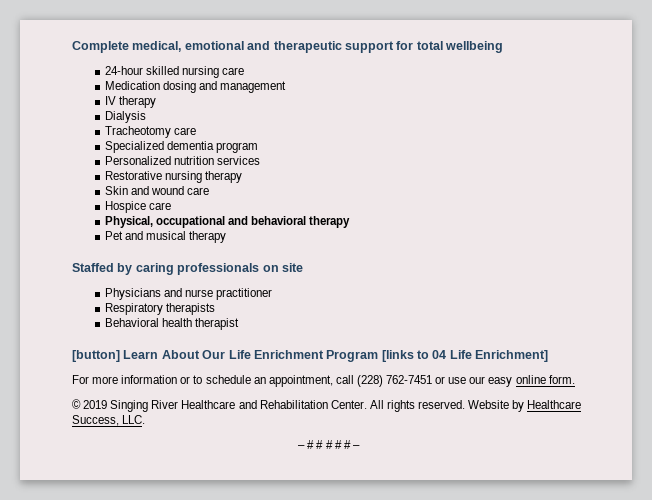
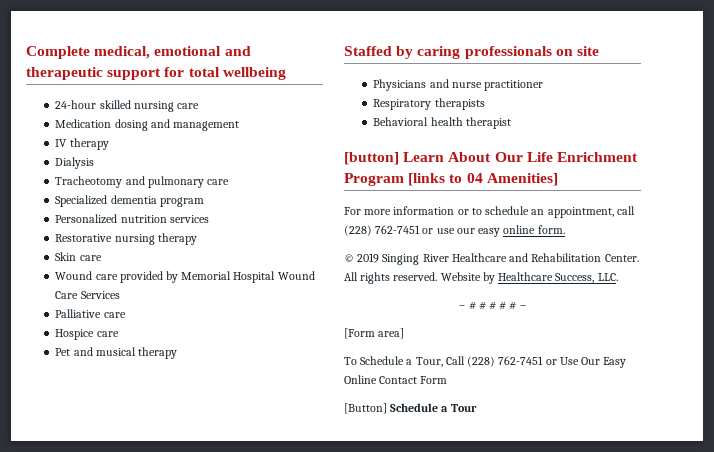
(171, 132) none -> [125,176,204,188] and pulmonary
[130,186,210,195] [104,201,171,213] [104,216,351,228] and wound care // Hospice care // Physical, occupational and behavioral therapy -> [79,255,102,261] [55,271,315,283] [55,291,120,299] [55,309,126,318] [55,329,119,340] care // Wound care provided by Memorial Hospital Wound Care Services // Palliative care // Hospice care
[449,350,549,362] Life Enrichment] -> [486,173,558,186] Amenities]
(360, 447) none -> [344,328,405,339] [344,356,627,368] [344,375,448,384] [344,403,477,414] // [Form area] // To Schedule a Tour, Call (228) 762-7451 or Use Our Easy Online Contact Form // [Button] Schedule a Tour

